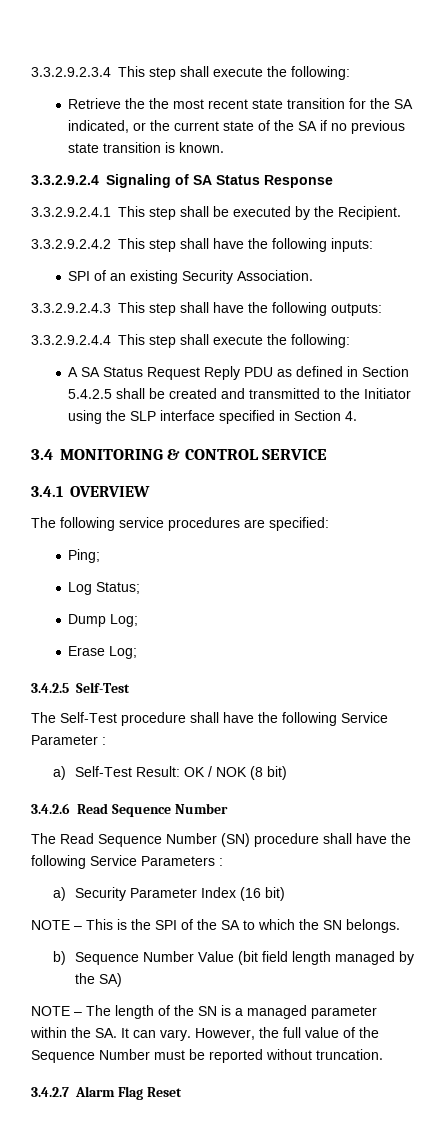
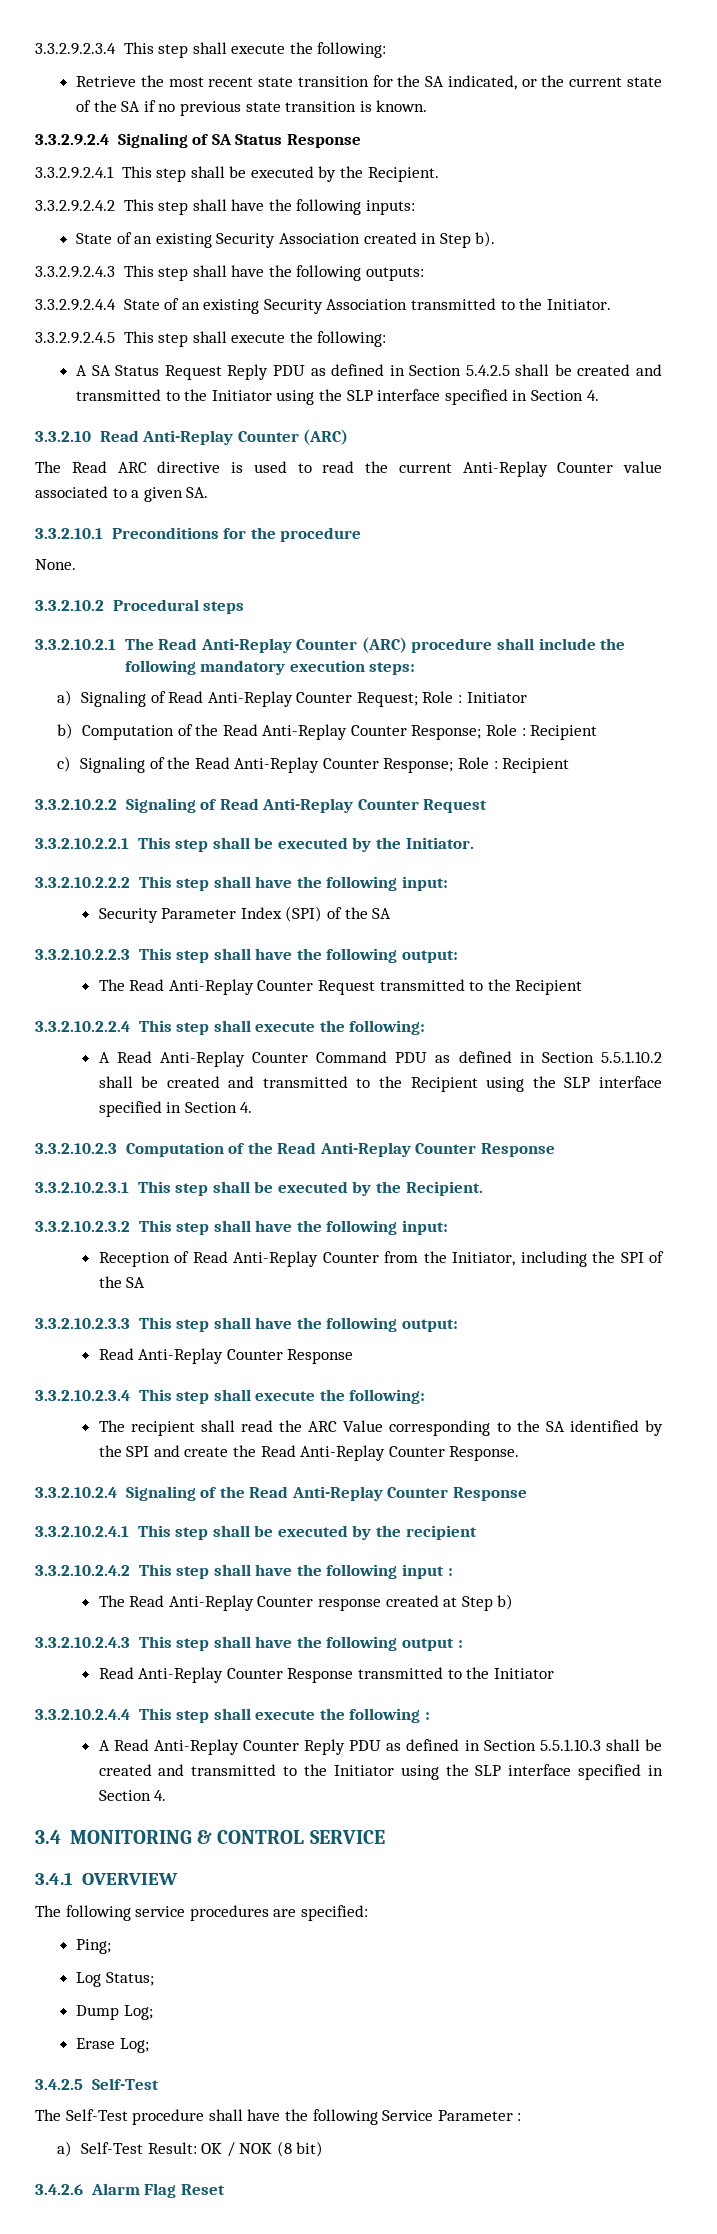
[149,98,170,109] the -> (164, 81) none
[68,270,314,284] SPI of an existing Security Association. -> [76,231,496,248] State of an existing Security Association created in Step b).
(111, 340) none -> [123,298,611,314] [35,332,115,344] State of an existing Security Association transmitted to the Initiator. // 3.3.2.9.2.4.5
(358, 416) none -> [35,429,349,445] [35,461,662,477] [35,486,209,502] [35,527,362,542] [35,559,76,570] [35,599,245,614] [35,637,626,653] [124,660,416,675] [57,690,527,707] [57,723,598,740] [57,756,570,773] [35,798,488,813] [35,837,474,852] [35,876,449,891] [98,906,392,923] [35,948,459,963] [98,979,583,995] [35,1020,426,1035] [98,1051,662,1067] [98,1076,662,1092] [98,1101,253,1117] [35,1142,556,1157] [35,1181,483,1196] [35,1220,449,1235] [98,1251,664,1267] [98,1276,146,1288] [35,1317,459,1332] [98,1348,354,1364] [35,1389,426,1404] [98,1420,663,1436] [98,1445,520,1461] [35,1486,528,1501] [35,1525,477,1540] [35,1564,453,1579] [98,1594,514,1611] [35,1636,463,1651] [98,1667,554,1683] [35,1708,431,1723] [98,1739,662,1755] [98,1764,663,1780] [98,1790,167,1801] // 3.3.2.10 Read Anti-Replay Counter (ARC) // The Read ARC directive is used to read the current Anti-Replay Counter value associated to a given SA. // 3.3.2.10.1 Preconditions for the procedure // None. // 3.3.2.10.2 Procedural steps // 3.3.2.10.2.1 The Read Anti-Replay Counter (ARC) procedure shall include the following mandatory execution steps: // a) Signaling of Read Anti-Replay Counter Request; Role : Initiator // b) Computation of the Read Anti-Replay Counter Response; Role : Recipient // c) Signaling of the Read Anti-Replay Counter Response; Role : Recipient // 3.3.2.10.2.2 Signaling of Read Anti-Replay Counter Request // 3.3.2.10.2.2.1 This step shall be executed by the Initiator. // 3.3.2.10.2.2.2 This step shall have the following input: // Security Parameter Index (SPI) of the SA // 3.3.2.10.2.2.3 This step shall have the following output: // The Read Anti-Replay Counter Request transmitted to the Recipient // 3.3.2.10.2.2.4 This step shall execute the following: // A Read Anti-Replay Counter Command PDU as defined in Section 5.5.1.10.2 shall be created and transmitted to the Recipient using the SLP interface specified in Section 4. // 3.3.2.10.2.3 Computation of the Read Anti-Replay Counter Response // 3.3.2.10.2.3.1 This step shall be executed by the Recipient. // 3.3.2.10.2.3.2 This step shall have the following input: // Reception of Read Anti-Replay Counter from the Initiator, including the SPI of the SA // 3.3.2.10.2.3.3 This step shall have the following output: // Read Anti-Replay Counter Response // 3.3.2.10.2.3.4 This step shall execute the following: // The recipient shall read the ARC Value corresponding to the SA identified by the SPI and create the Read Anti-Replay Counter Response. // 3.3.2.10.2.4 Signaling of the Read Anti-Replay Counter Response // 3.3.2.10.2.4.1 This step shall be executed by the recipient // 3.3.2.10.2.4.2 This step shall have the following input : // The Read Anti-Replay Counter response created at Step b) // 3.3.2.10.2.4.3 This step shall have the following output : // Read Anti-Replay Counter Response transmitted to the Initiator // 3.3.2.10.2.4.4 This step shall execute the following : // A Read Anti-Replay Counter Reply PDU as defined in Section 5.5.1.10.3 shall be created and transmitted to the Initiator using the SLP interface specified in Section 4.
[77,803,228,817] [31,833,411,847] [31,855,223,869] [52,887,285,901] [31,919,400,933] [52,951,414,965] [74,973,122,987] [31,1005,377,1019] [30,1027,379,1041] [31,1049,383,1063] [31,1087,69,1097] Read Sequence Number // The Read Sequence Number (SN) procedure shall have the following Service Parameters : // a) Security Parameter Index (16 bit) // NOTE – This is the SPI of the SA to which the SN belongs. // b) Sequence Number Value (bit field length managed by the SA) // NOTE – The length of the SN is a managed parameter within the SA. It can vary. However, the full value of the Sequence Number must be reported without truncation. // 3.4.2.7 -> (83, 2189) none

